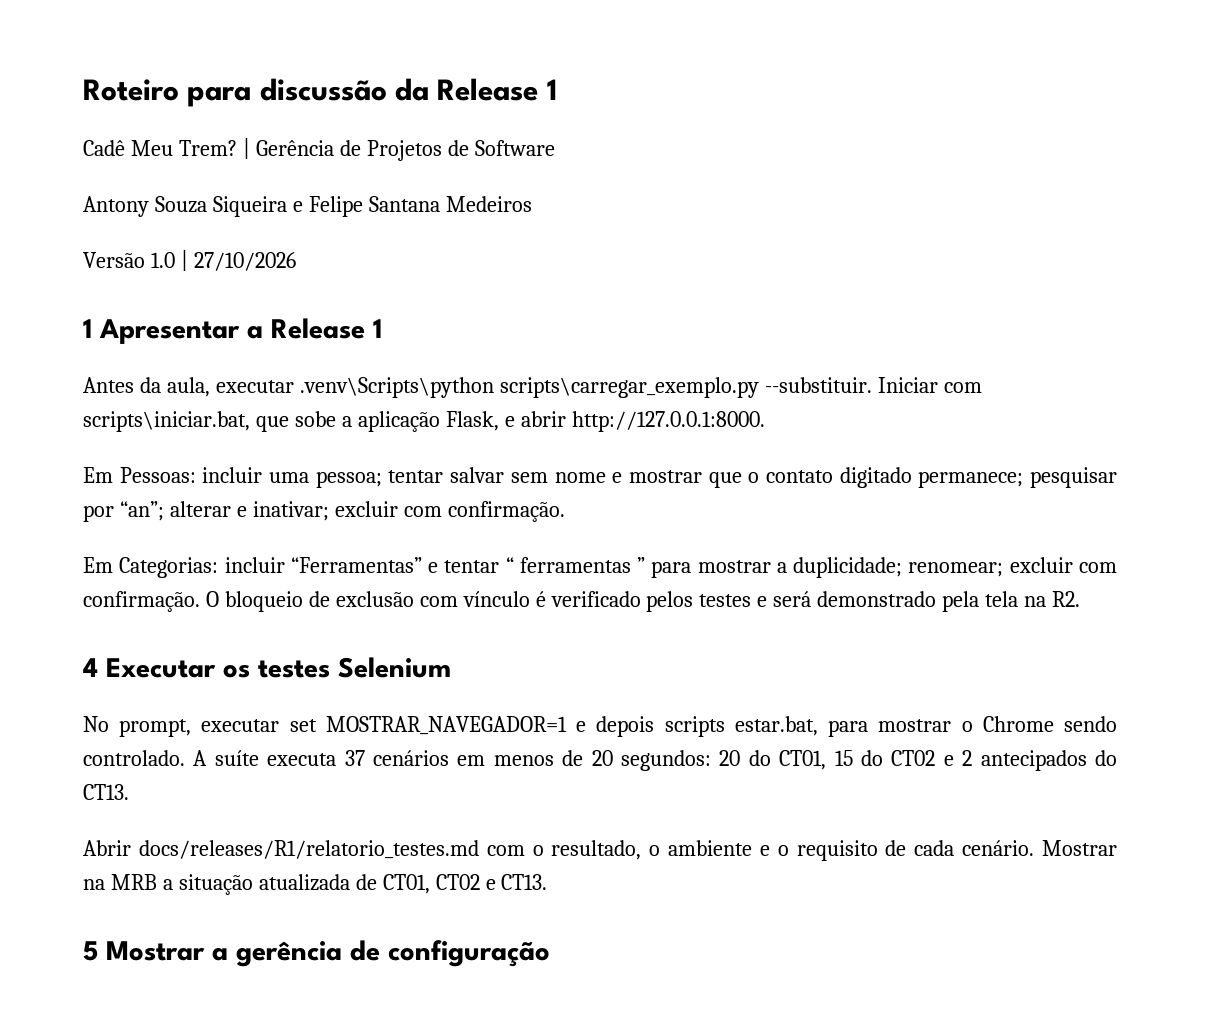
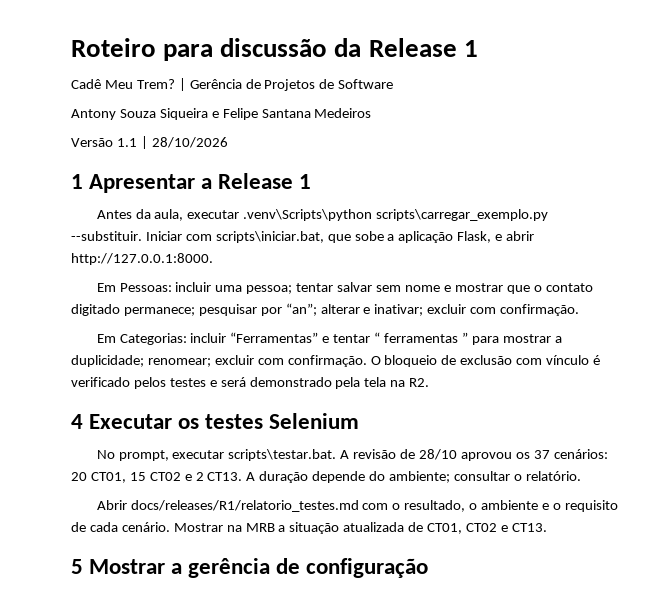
[150,250,296,271] 1.0 | 27/10/2026 -> [116,136,228,149] 1.1 | 28/10/2026
[289,716,1118,737] [83,750,771,771] set MOSTRAR_NAVEGADOR=1 e depois scripts estar.bat, para mostrar o Chrome sendo controlado. A suíte executa 37 cenários em menos de 20 segundos: 20 do -> [228,449,608,461] [71,472,87,481] scripts\testar.bat. A revisão de 28/10 aprovou os 37 cenários: 20
[860,750,883,766] do -> (146, 476) none
[980,750,1117,771] [83,784,129,800] antecipados do CT13. -> [207,471,581,483] CT13. A duração depende do ambiente; consultar o relatório.

